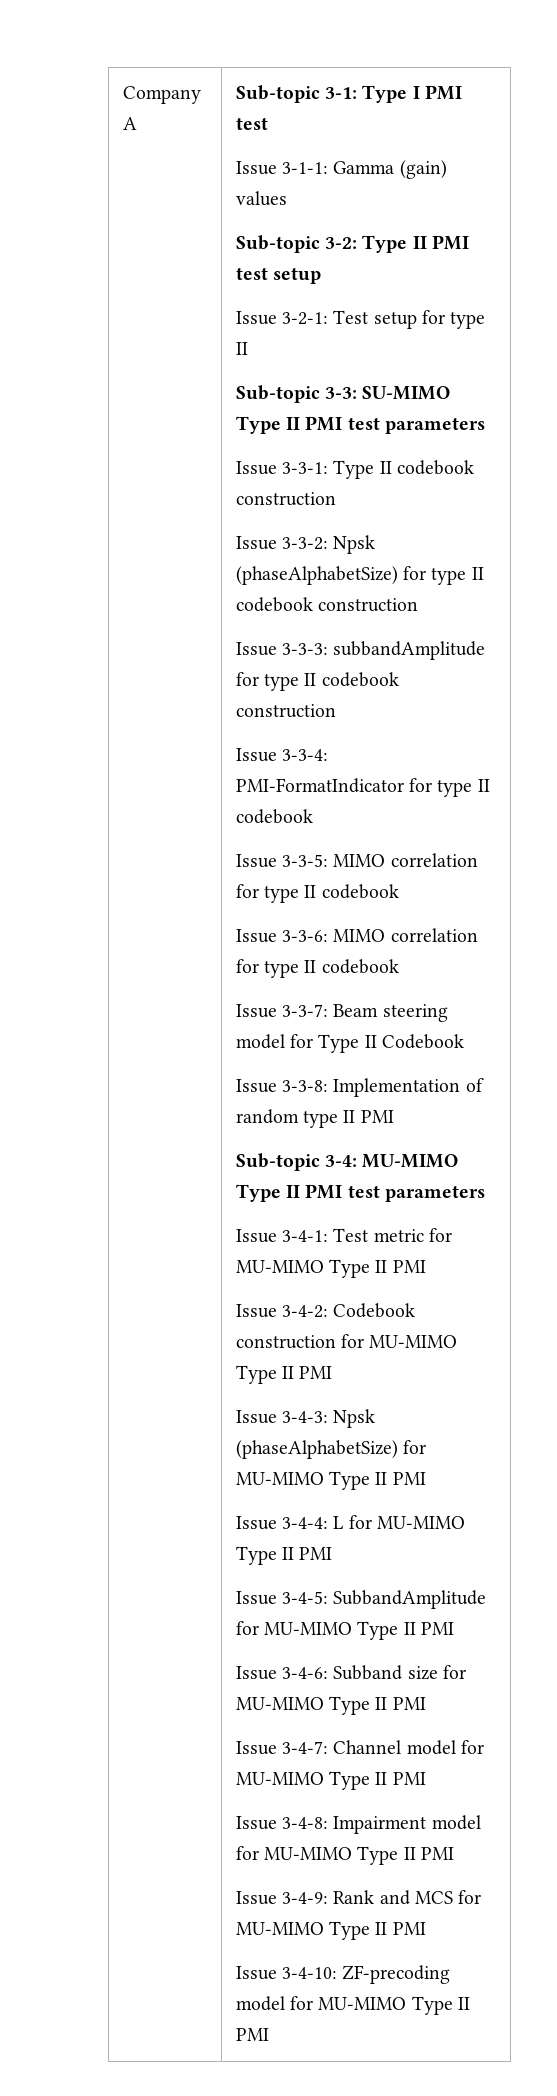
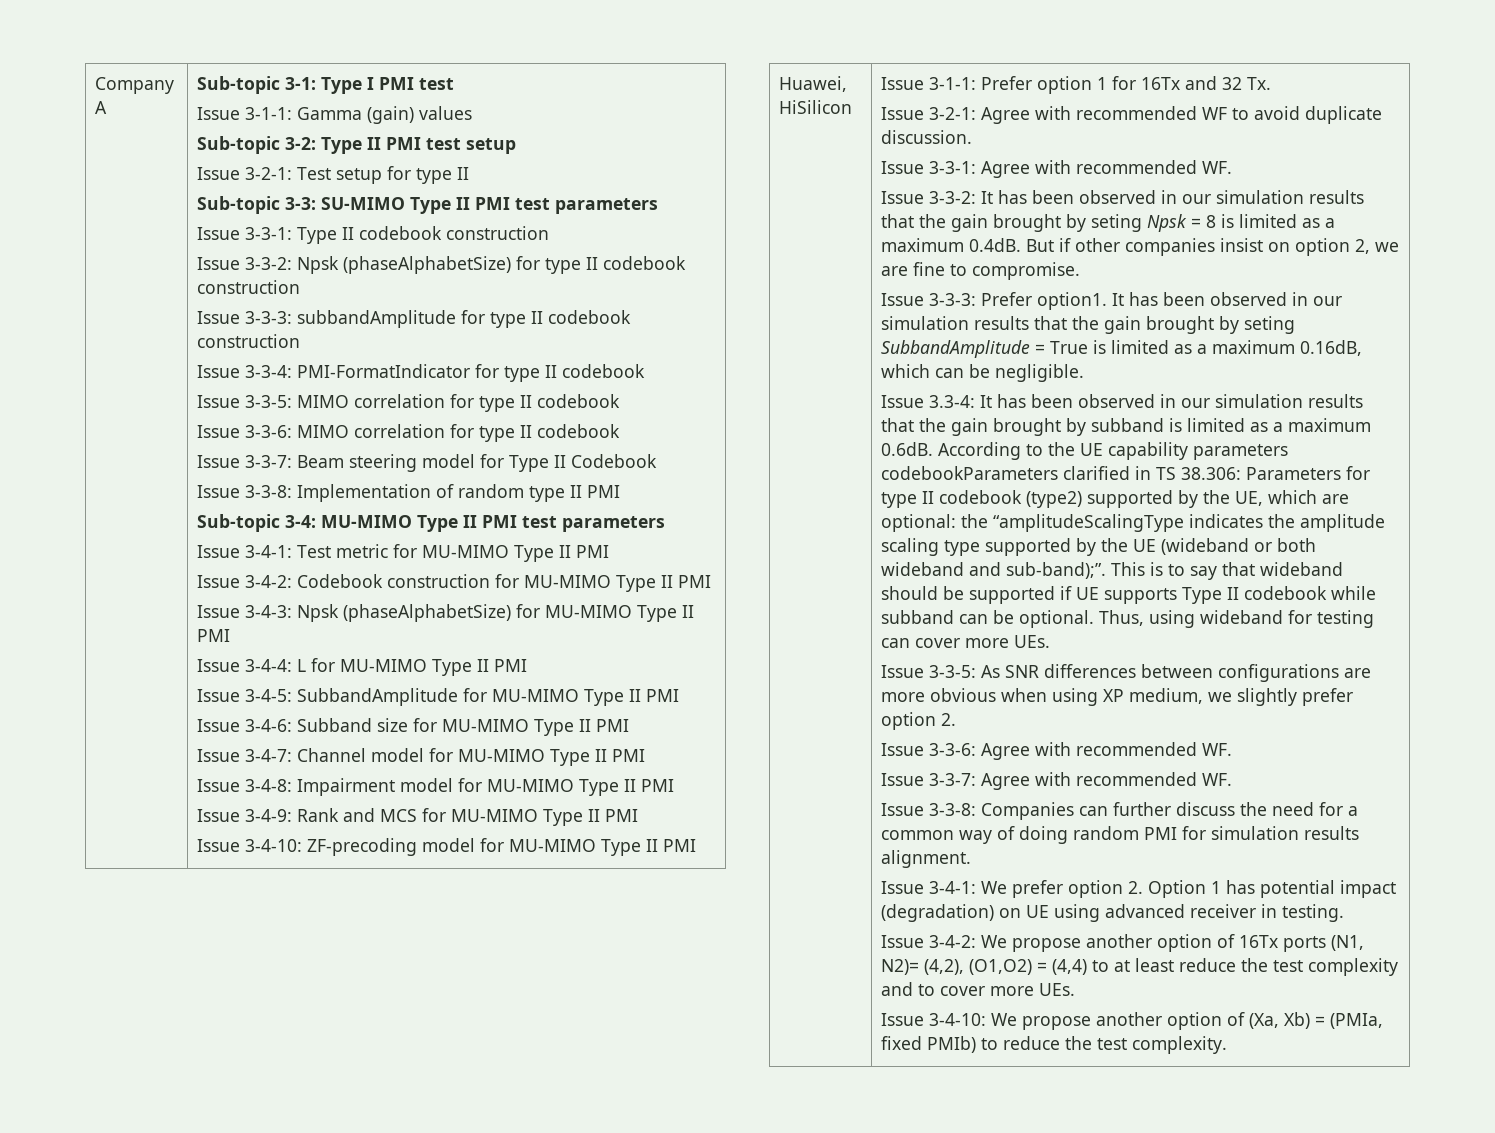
(269, 2034) none -> [779,76,848,92] [779,100,853,114] [881,76,1272,94] [881,106,1383,124] [881,130,973,144] [881,160,1233,178] [881,190,1365,204] [881,214,1336,232] [881,238,1400,256] [881,262,1081,280] [881,292,1343,310] [881,316,1296,334] [881,340,1363,358] [881,364,1085,382] [881,394,1364,408] [881,418,1372,436] [881,442,1289,460] [881,466,1371,480] [881,490,1350,508] [881,514,1386,532] [881,538,1317,556] [881,562,1344,580] [881,586,1377,604] [881,610,1375,628] [881,635,1051,648] [881,664,1372,682] [881,688,1354,706] [881,712,957,730] [881,742,1233,760] [881,772,1233,790] [881,802,1359,820] [881,826,1360,844] [881,850,972,868] [881,880,1397,898] [881,904,1345,922] [881,934,1365,952] [881,958,1399,976] [881,982,1076,996] [881,1012,1384,1030] [881,1036,1228,1054] // Huawei, HiSilicon | Issue 3-1-1: Prefer option 1 for 16Tx and 32 Tx. // Issue 3-2-1: Agree with recommended WF to avoid duplicate discussion. // Issue 3-3-1: Agree with recommended WF. // Issue 3-3-2: It has been observed in our simulation results that the gain brought by seting Npsk = 8 is limited as a maximum 0.4dB. But if other companies insist on option 2, we are fine to compromise. // Issue 3-3-3: Prefer option1. It has been observed in our simulation results that the gain brought by seting SubbandAmplitude = True is limited as a maximum 0.16dB, which can be negligible. // Issue 3.3-4: It has been observed in our simulation results that the gain brought by subband is limited as a maximum 0.6dB. According to the UE capability parameters codebookParameters clarified in TS 38.306: Parameters for type II codebook (type2) supported by the UE, which are optional: the “amplitudeScalingType indicates the amplitude scaling type supported by the UE (wideband or both wideband and sub-band);”. This is to say that wideband should be supported if UE supports Type II codebook while subband can be optional. Thus, using wideband for testing can cover more UEs. // Issue 3-3-5: As SNR differences between configurations are more obvious when using XP medium, we slightly prefer option 2. // Issue 3-3-6: Agree with recommended WF. // Issue 3-3-7: Agree with recommended WF. // Issue 3-3-8: Companies can further discuss the need for a common way of doing random PMI for simulation results alignment. // Issue 3-4-1: We prefer option 2. Option 1 has potential impact (degradation) on UE using advanced receiver in testing. // Issue 3-4-2: We propose another option of 16Tx ports (N1, N2)= (4,2), (O1,O2) = (4,4) to at least reduce the test complexity and to cover more UEs. // Issue 3-4-10: We propose another option of (Xa, Xb) = (PMIa, fixed PMIb) to reduce the test complexity.

